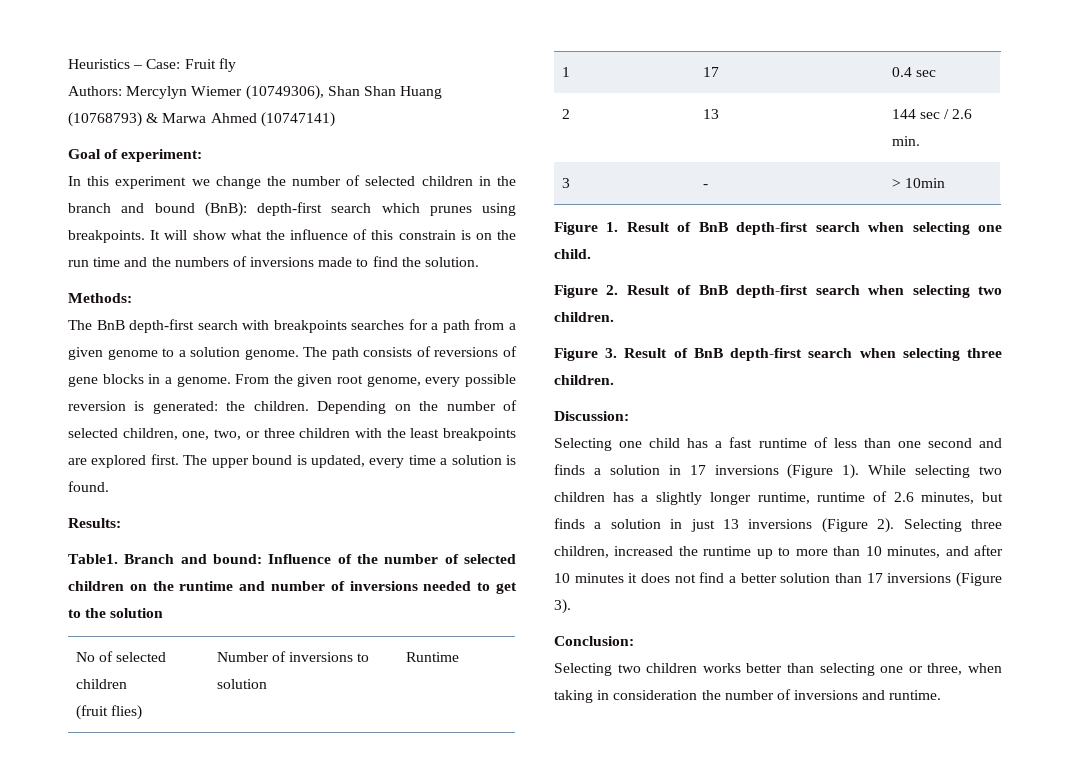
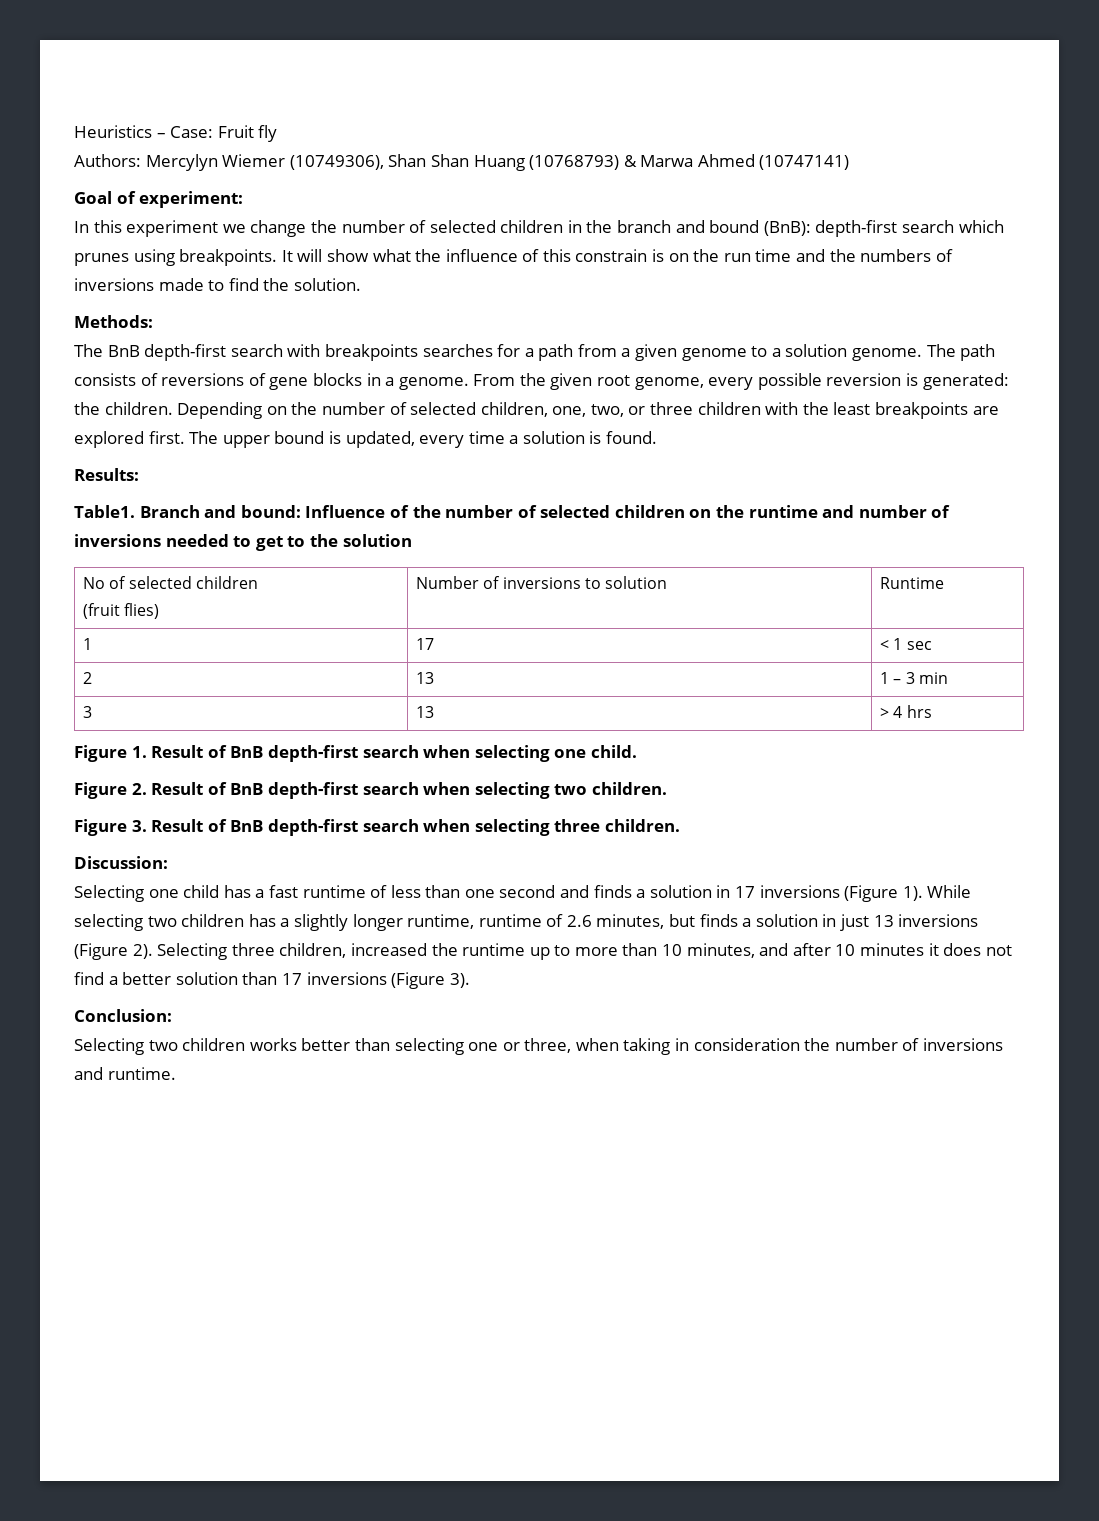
[891,67,912,77] 0.4 -> [880,638,903,650] < 1
[891,109,973,119] [891,136,920,146] 144 sec / 2.6 min. -> [880,672,948,684] 1 – 3 min
[702,184,708,188] - -> [416,706,435,718] 13
[904,178,945,188] 10min -> [893,705,932,718] 4 hrs

